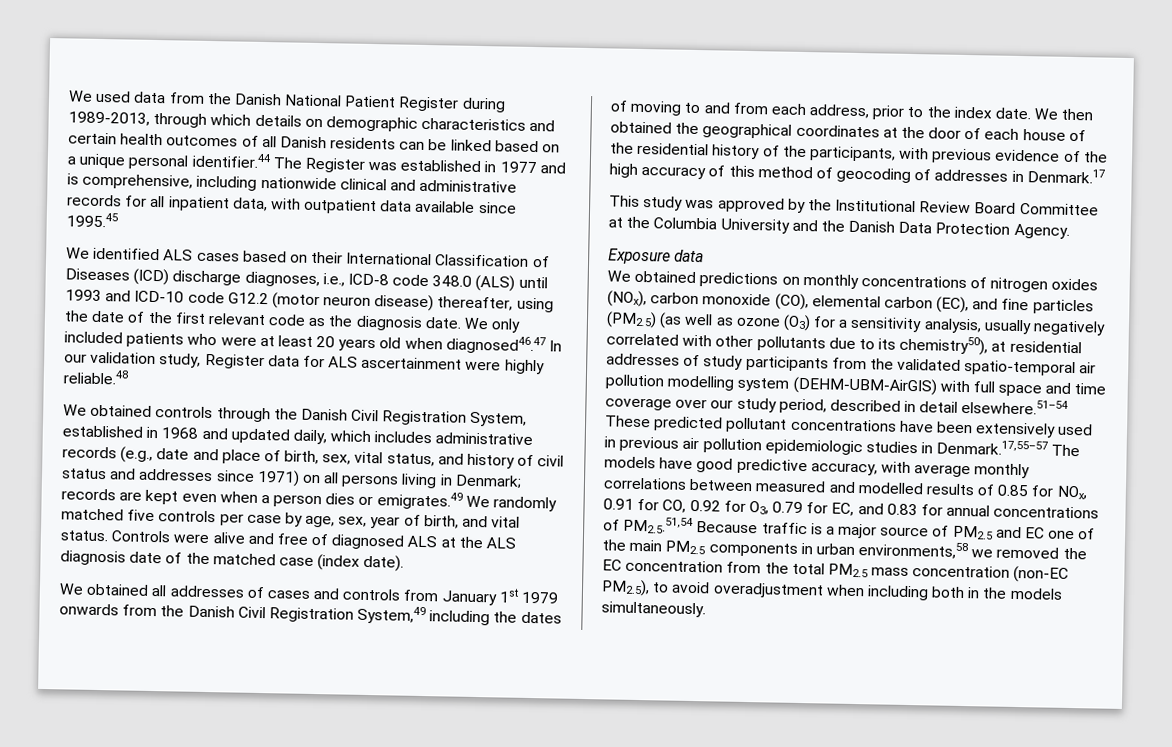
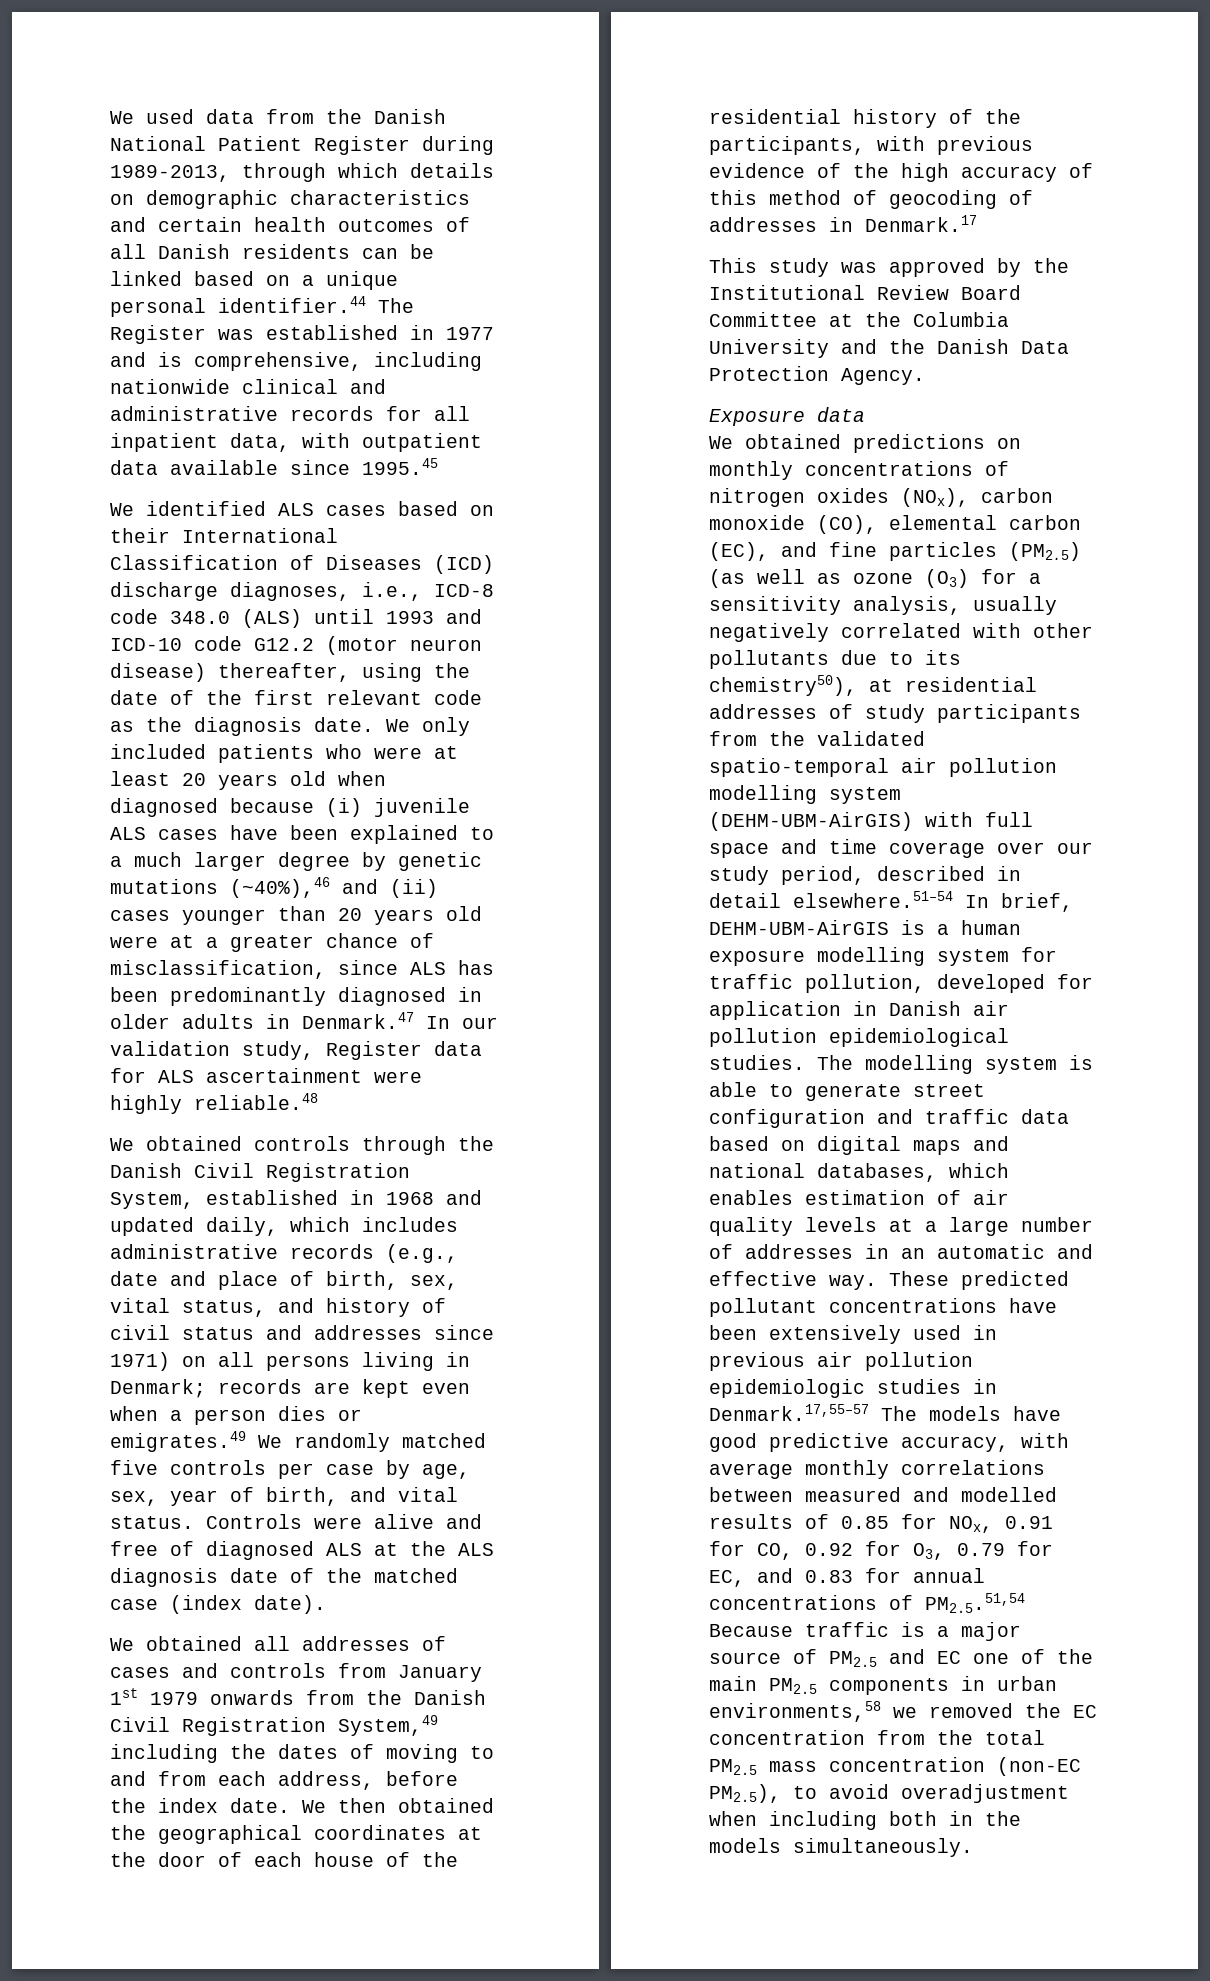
[445,335,546,355] diagnosed46.47 -> [110,798,470,817] [110,825,494,844] [110,852,482,871] [110,877,438,898] [110,906,482,925] [110,933,434,952] [110,960,494,979] [110,987,482,1006] [110,1012,414,1029] diagnosed because (i) juvenile ALS cases have been explained to a much larger degree by genetic mutations (~40%),46 and (ii) cases younger than 20 years old were at a greater chance of misclassification, since ALS has been predominantly diagnosed in older adults in Denmark.47
[872,105,924,120] prior to -> [386,1771,458,1786] before
(1070, 406) none -> [965,893,1073,912] [709,920,1021,935] [709,947,1057,966] [709,974,1093,993] [709,1001,1009,1020] [709,1028,1009,1047] [709,1055,1093,1074] [709,1082,985,1101] [709,1109,1069,1128] [709,1136,1009,1155] [709,1163,1009,1182] [709,1190,1009,1205] [709,1217,1093,1236] [709,1244,1093,1259] [709,1271,877,1290] In brief, DEHM-UBM-AirGIS is a human exposure modelling system for traffic pollution, developed for application in Danish air pollution epidemiological studies. The modelling system is able to generate street configuration and traffic data based on digital maps and national databases, which enables estimation of air quality levels at a large number of addresses in an automatic and effective way.

